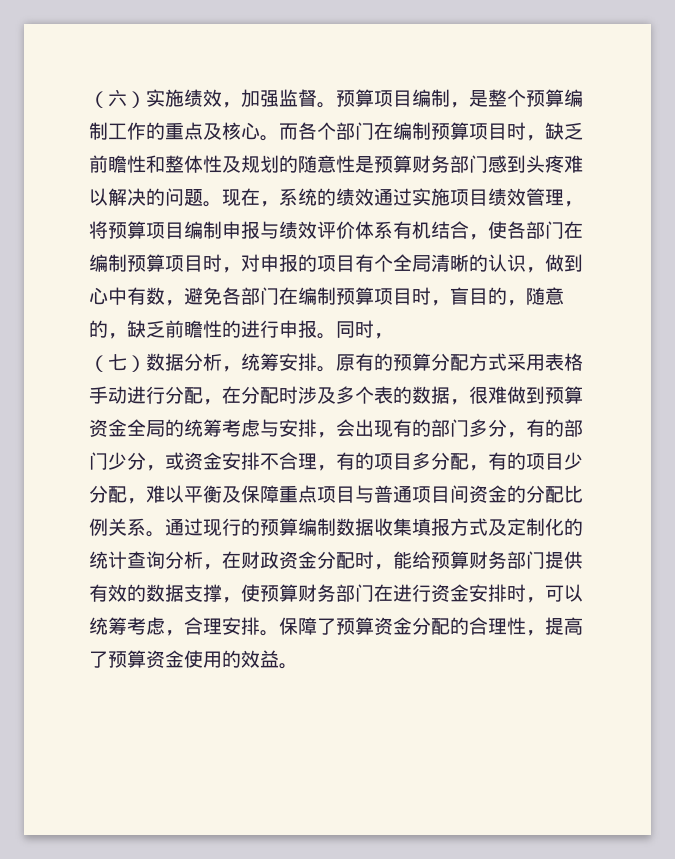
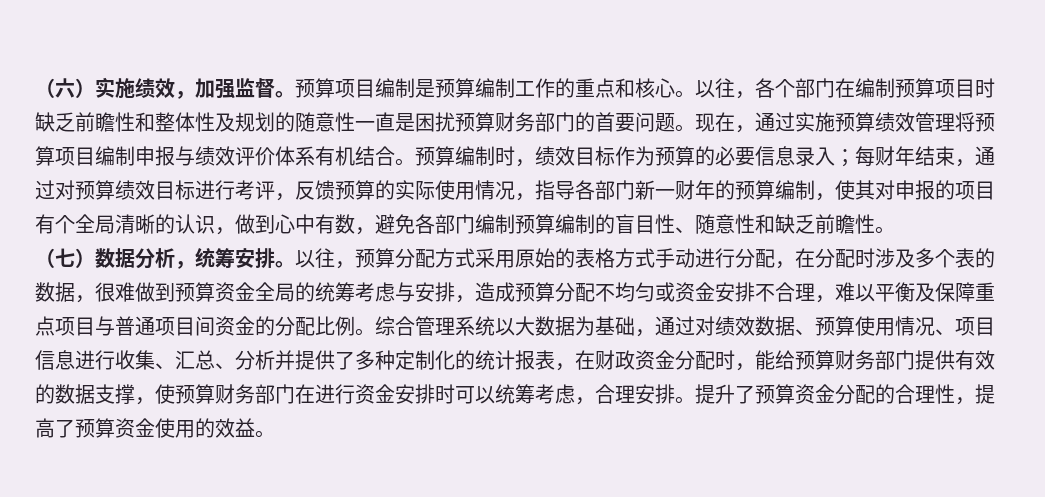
[450,89,526,108] ，是整个 -> [415,79,435,98] 是
[203,122,298,141] 及核心。而 -> [615,78,755,99] 和核心。以往，
[526,135,545,141] ， -> (995, 88) none
[355,155,583,173] [89,188,165,206] 是预算财务部门感到头疼难以解决的 -> [355,112,635,132] 一直是困扰预算财务部门的首要
[279,188,374,206] 系统的绩效 -> (755, 129) none
[450,189,488,206] 项目 -> [835,112,875,132] 预算
[564,201,583,207] ， -> (955, 122) none
[469,221,583,240] [89,254,241,273] ，使各部门在编制预算项目时， -> [395,146,995,167] [35,180,875,201] 。预算编制时，绩效目标作为预算的必要信息录入；每财年结束，通过对预算绩效目标进行考评，反馈预算的实际使用情况，指导各部门新一财年的预算编制，使其
[279,287,564,306] [89,320,393,339] 在编制预算项目时，盲目的，随意的，缺乏前瞻性的进行申报。同时， -> [475,214,895,234] 编制预算编制的盲目性、随意性和缺乏前瞻性。
[336,353,393,371] 原有的 -> [295,248,355,269] 以往，
[545,353,583,371] 表格 -> [515,248,655,268] 原始的表格方式
[336,419,583,438] [89,452,165,471] 会出现有的部门多分，有的部门少分， -> [475,282,655,302] 造成预算分配不均匀
[336,452,583,471] [89,485,146,504] 有的项目多分配，有的项目少分配， -> (835, 299) none
[108,518,507,537] 关系。通过现行的预算编制数据收集填报方式及 -> [355,316,995,337] [35,350,395,370] 。综合管理系统以大数据为基础，通过对绩效数据、预算使用情况、项目信息进行收集、汇总、分析并提供了多种
[127,551,203,569] 查询分析 -> [515,350,555,370] 报表
[526,597,545,603] ， -> (455, 394) none
[279,617,317,635] 保障 -> [695,384,735,404] 提升

